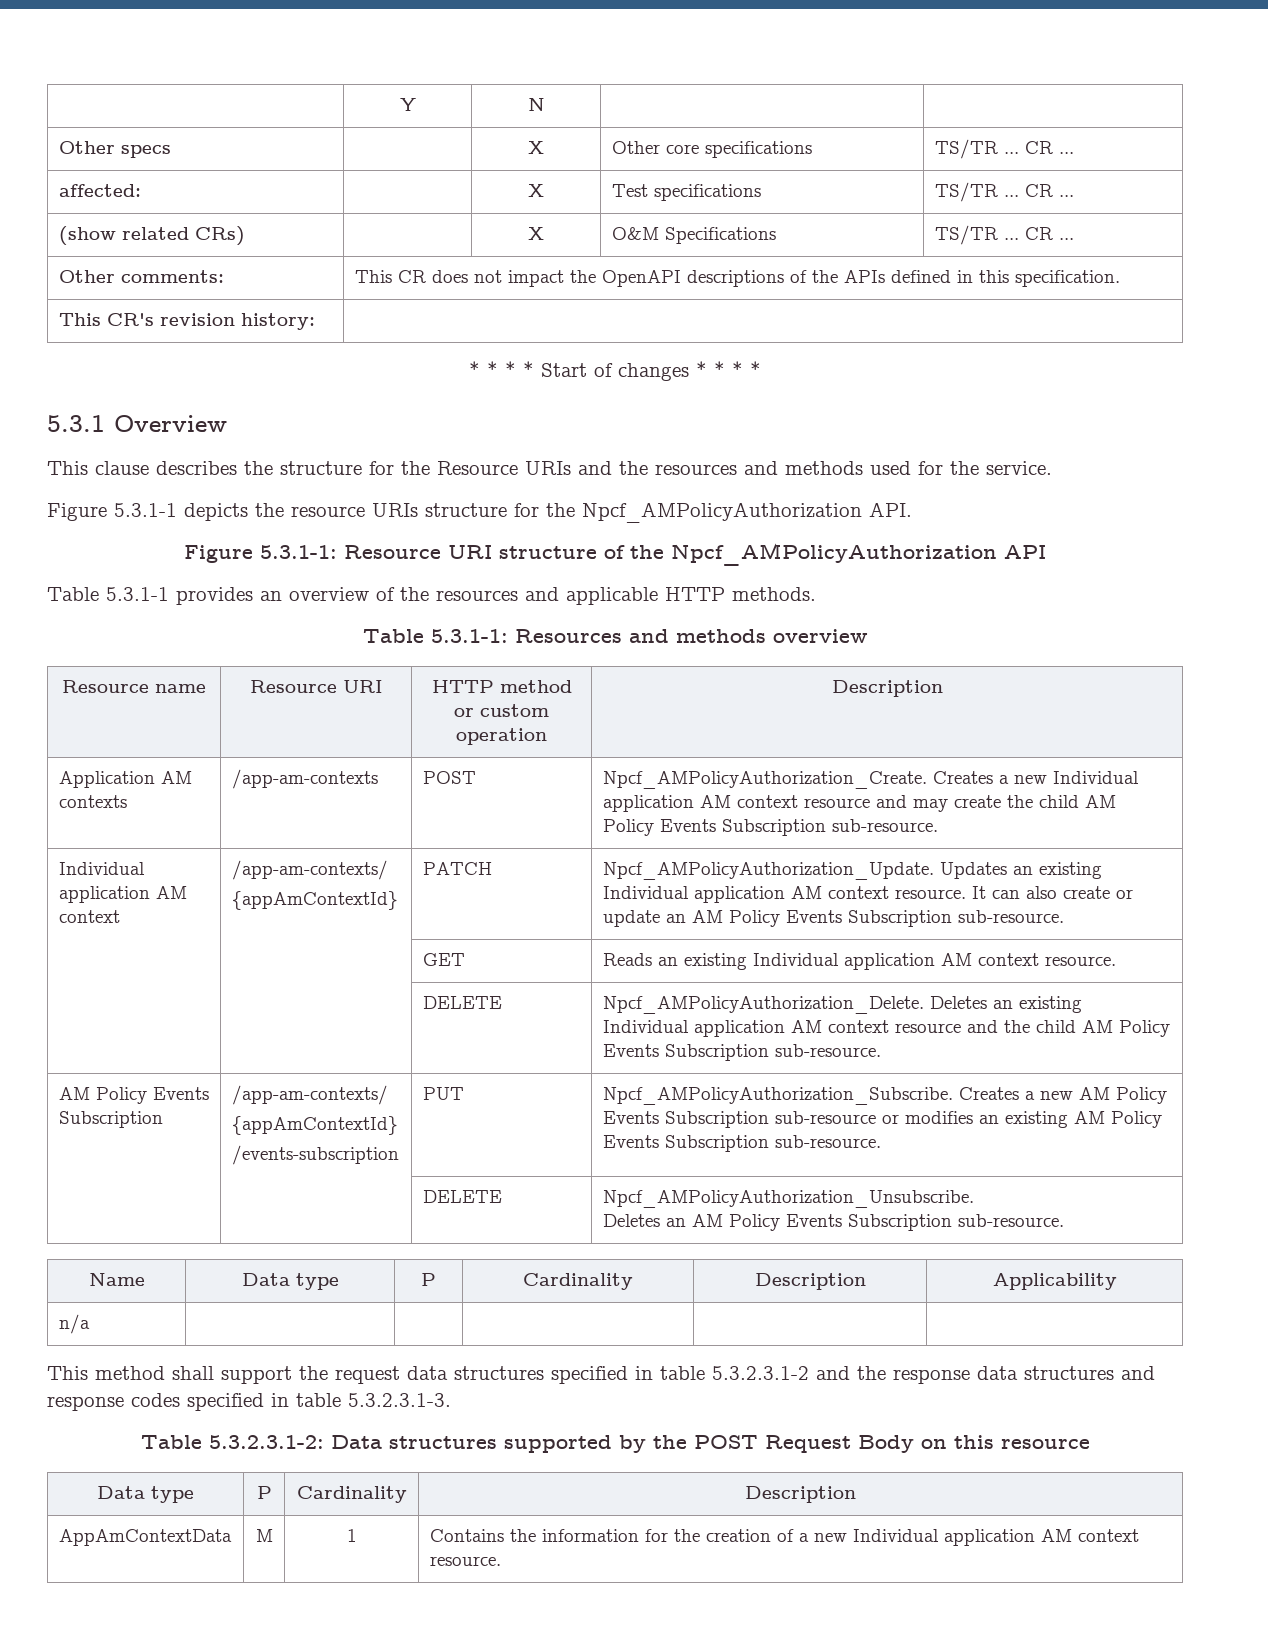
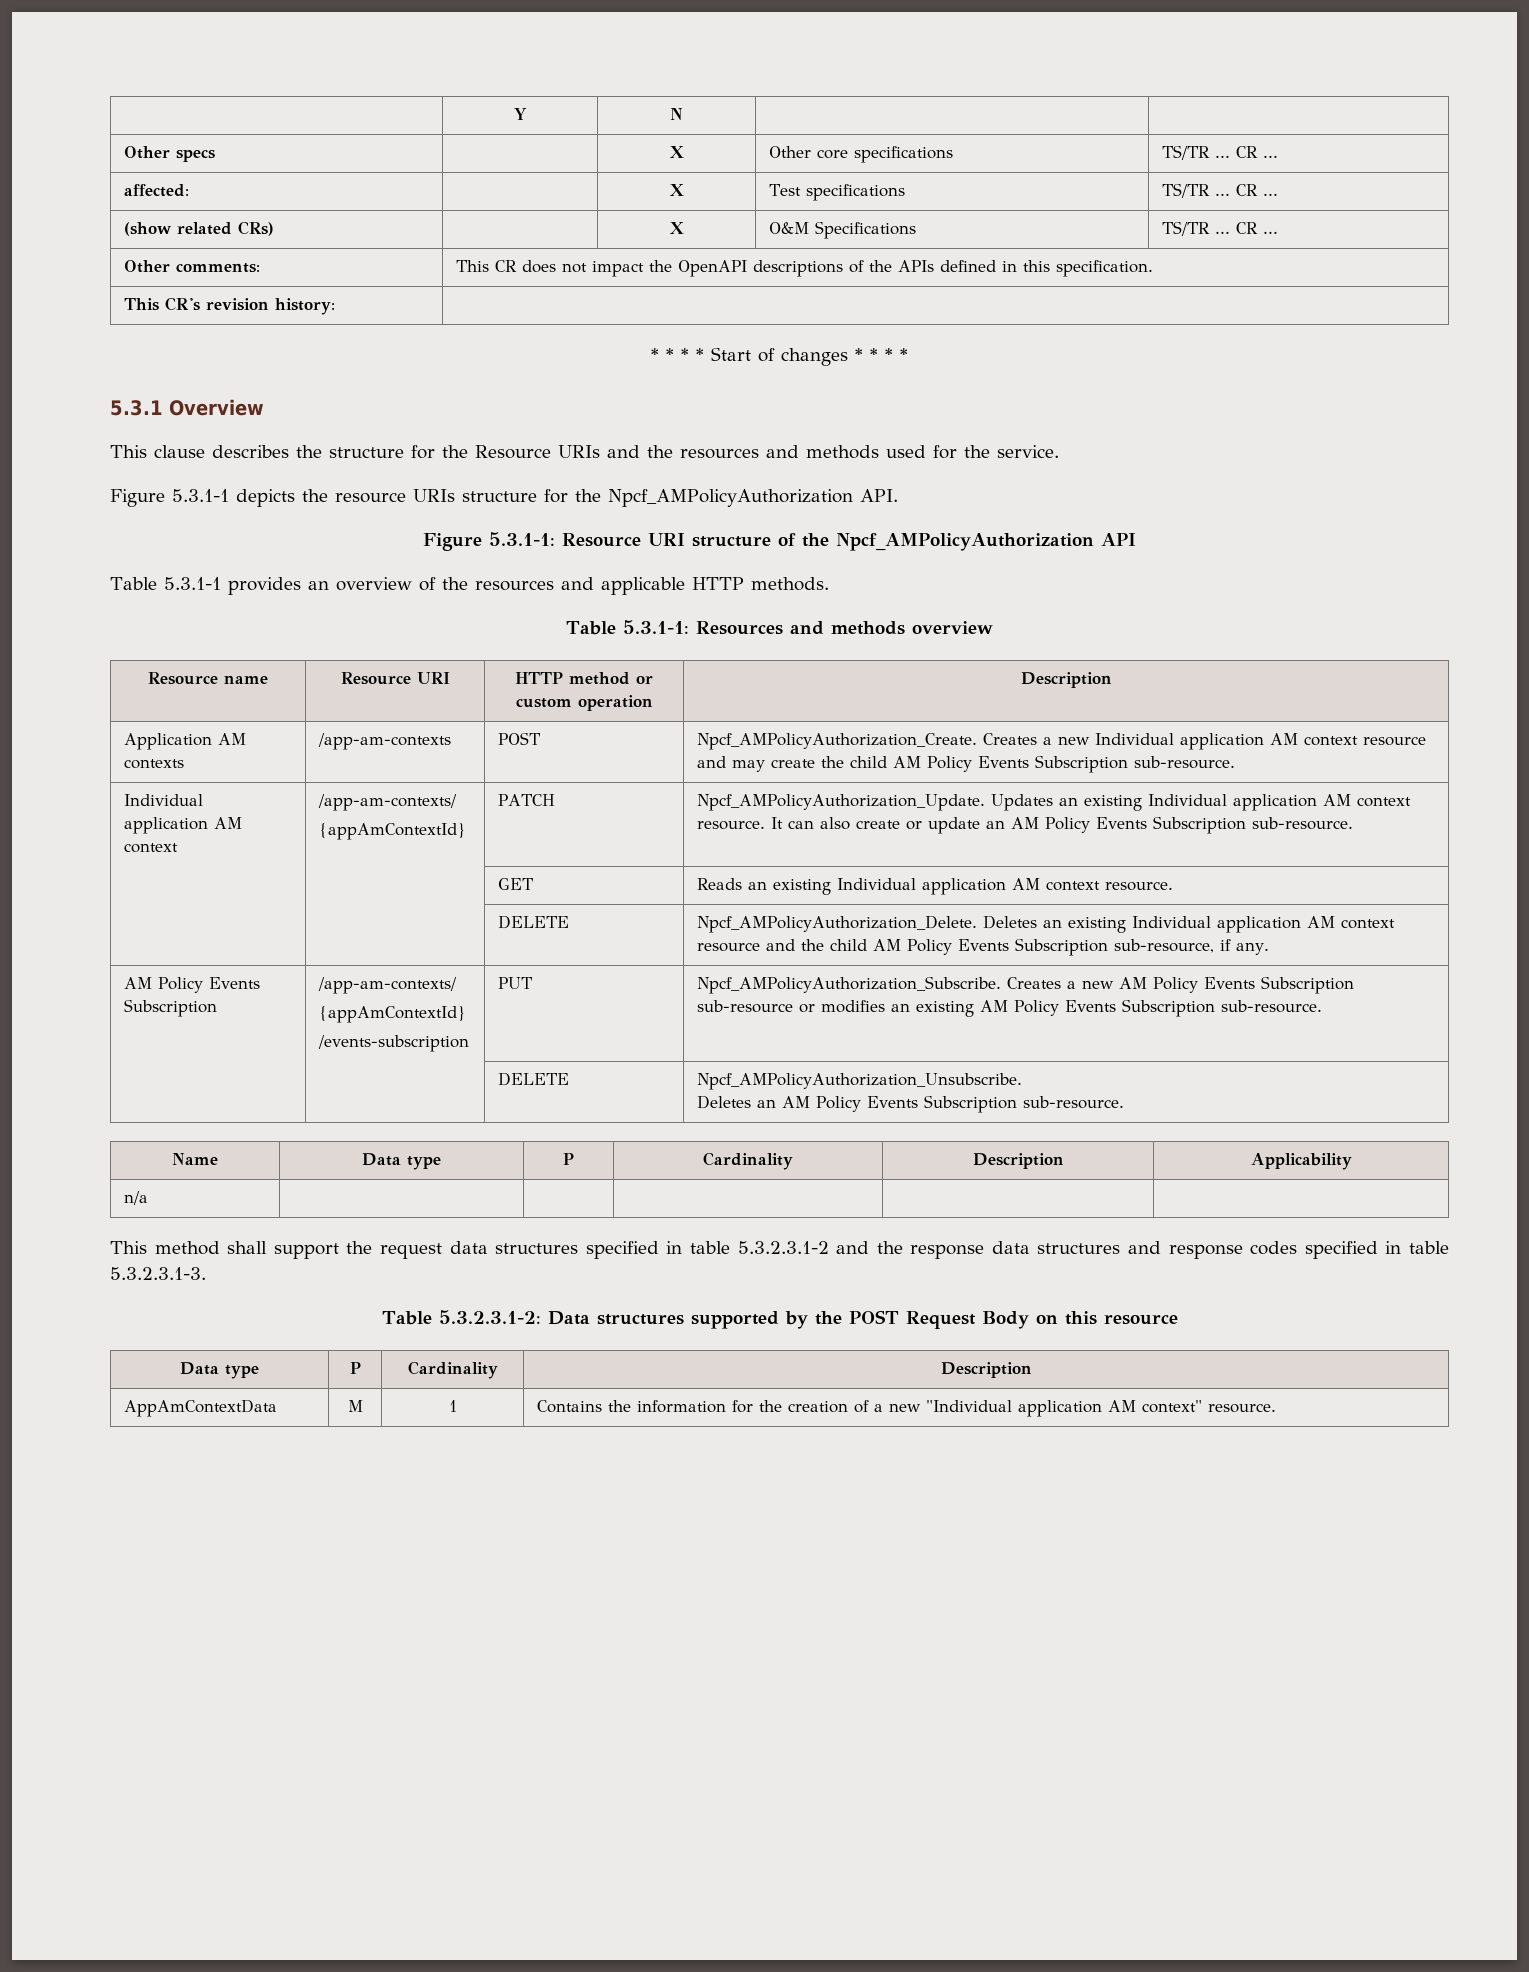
[774,1044,881,1057] sub-resource. -> [1113,939,1269,955] sub-resource, if any.
[852,1529,1139,1546] Individual application AM context -> [925,1400,1202,1417] "Individual application AM context"

